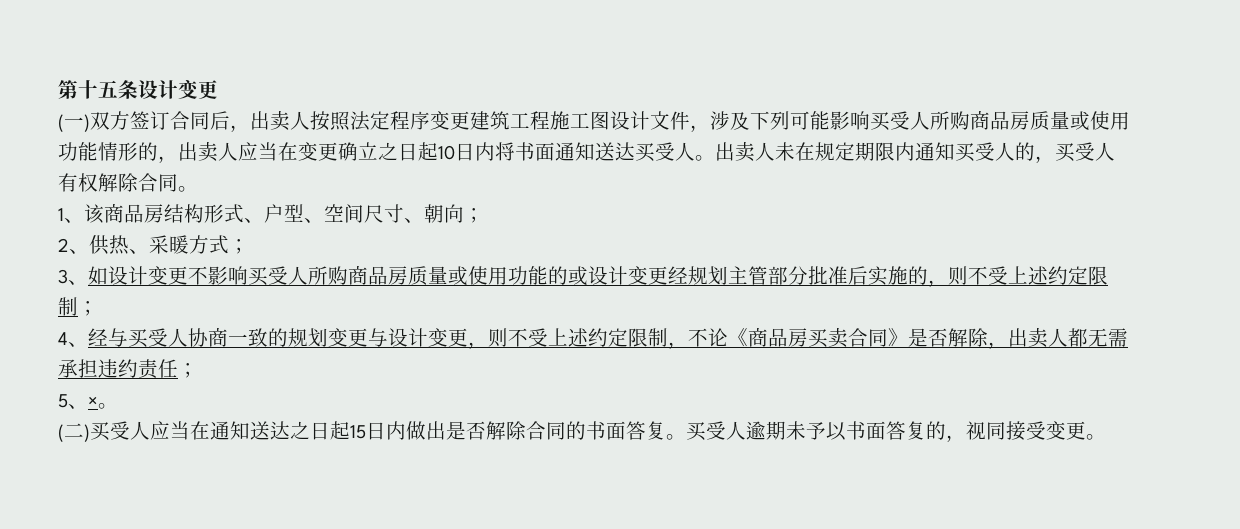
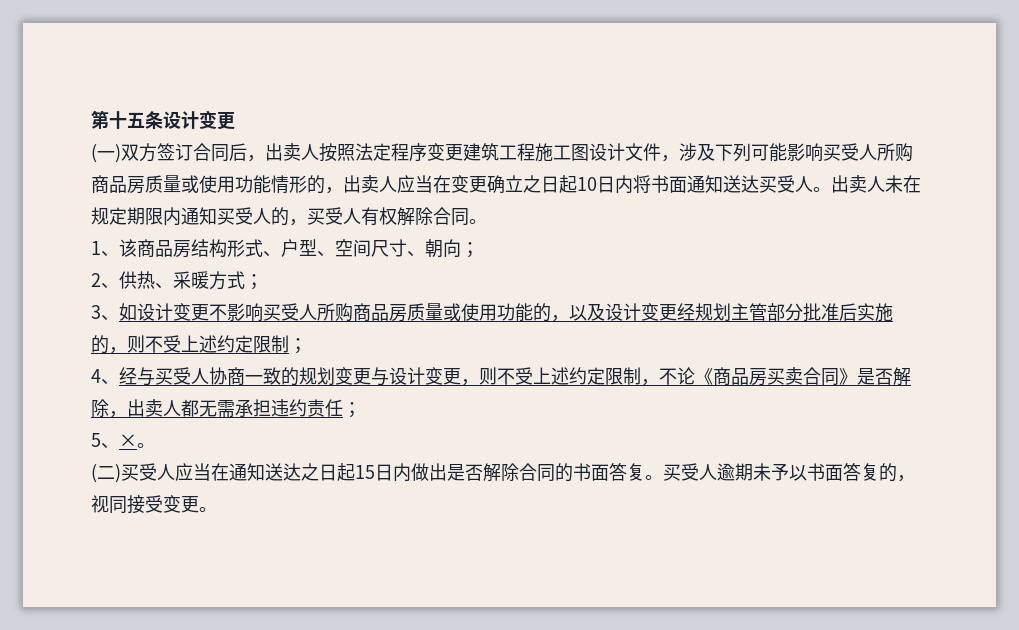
[568,266,588,286] 或 -> [551,303,605,322] ，以及

